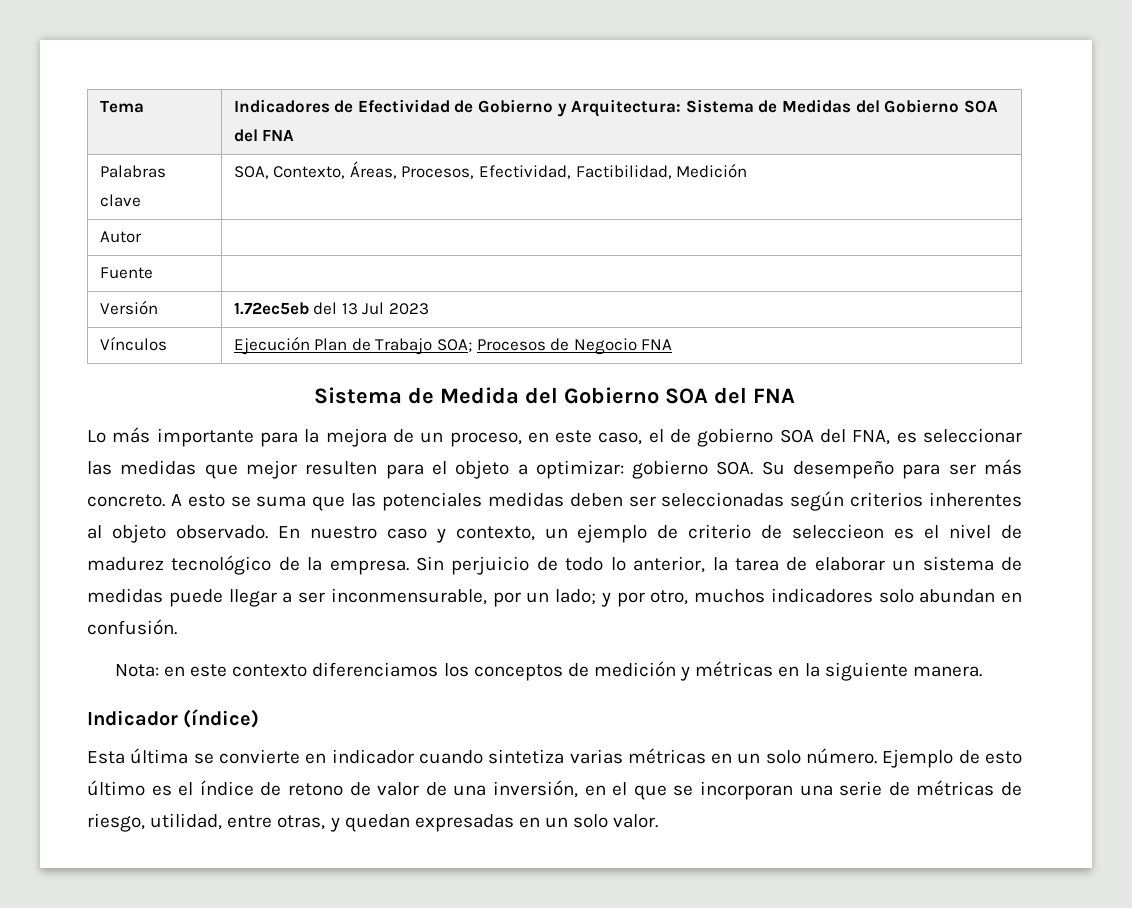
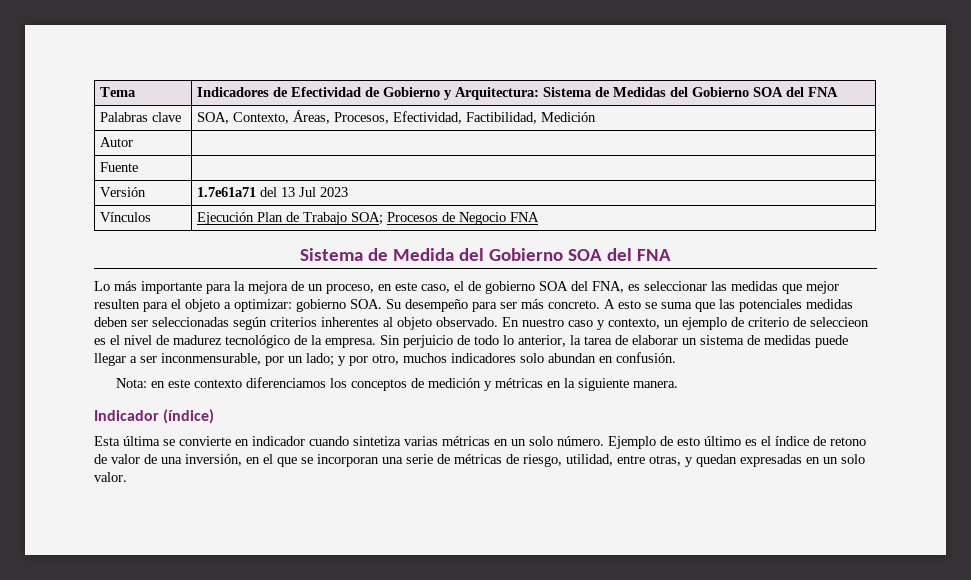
[233,302,309,315] 1.72ec5eb -> [197,187,257,197] 1.7e61a71

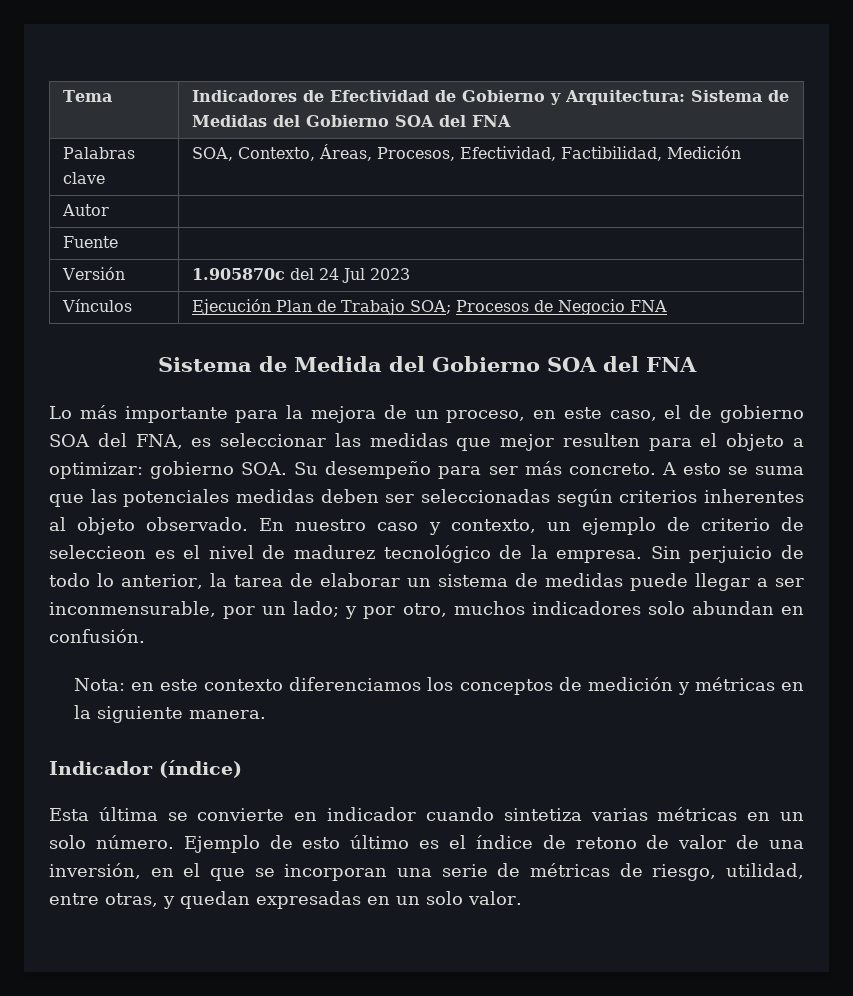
[197,187,296,197] 1.7e61a71 del 13 -> [192,268,340,280] 1.905870c del 24

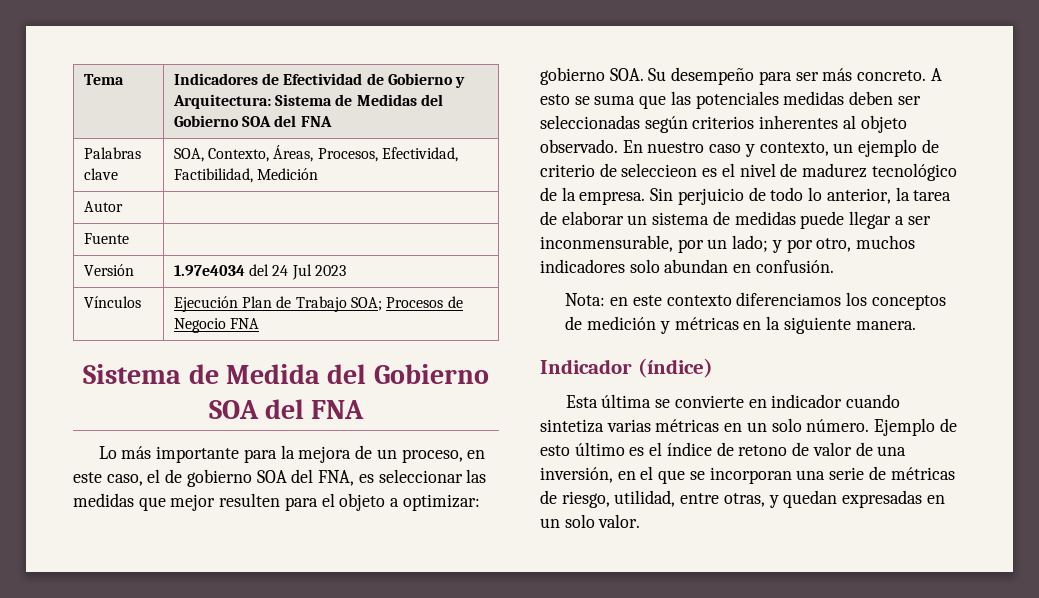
[192,268,286,280] 1.905870c -> [173,265,245,276] 1.97e4034

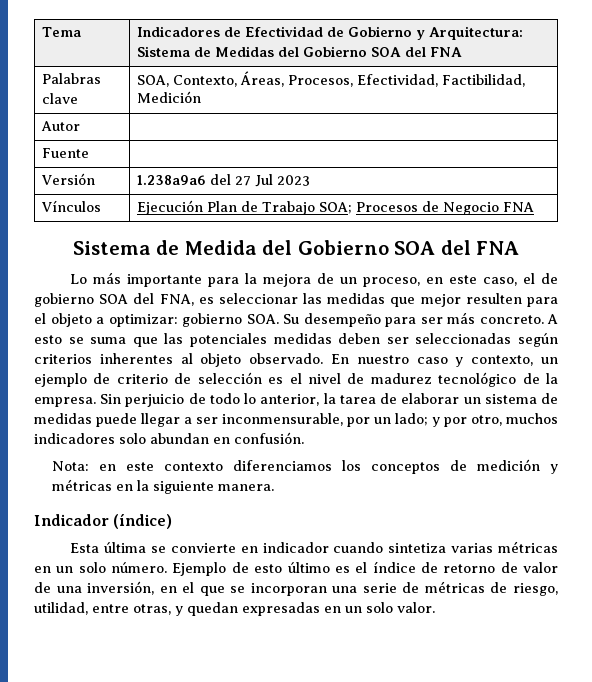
[173,264,289,276] 1.97e4034 del 24 -> [137,174,252,186] 1.238a9a6 del 27
[621,163,698,177] seleccieon -> [197,372,262,384] selección
[738,445,788,456] retono -> [443,564,496,573] retorno

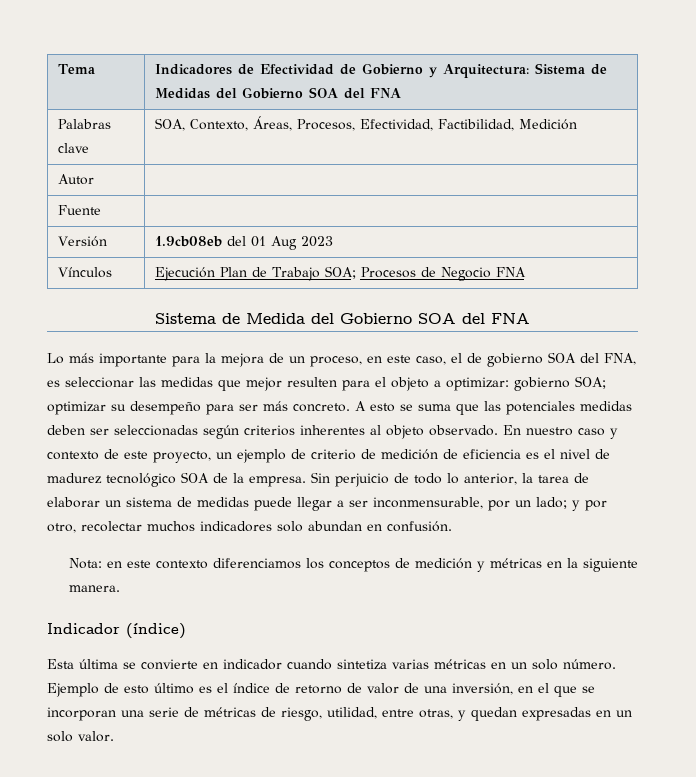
[137,174,274,187] 1.238a9a6 del 27 Jul -> [154,236,297,250] 1.9cb08eb del 01 Aug
[246,314,299,324] SOA. Su -> [575,376,606,389] [47,401,126,415] SOA; optimizar su
[471,355,534,366] contexto, -> [47,449,211,463] contexto de este proyecto,
[197,372,262,384] selección -> [381,449,521,460] medición de eficiencia
(517, 379) none -> [181,472,209,483] SOA
(502, 420) none -> [81,521,142,532] recolectar

